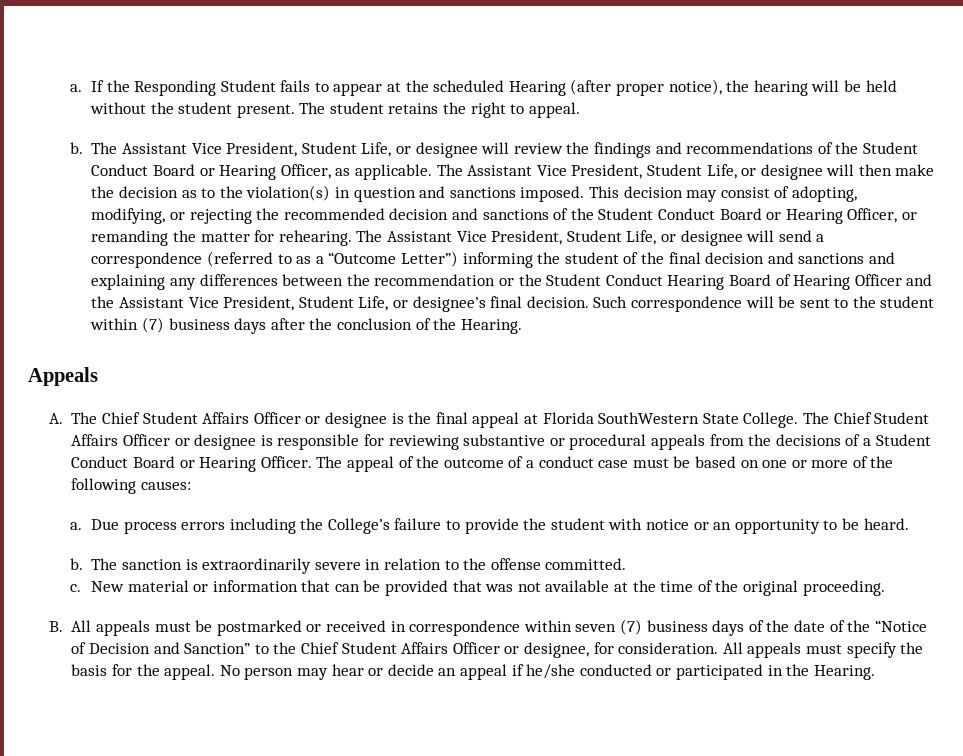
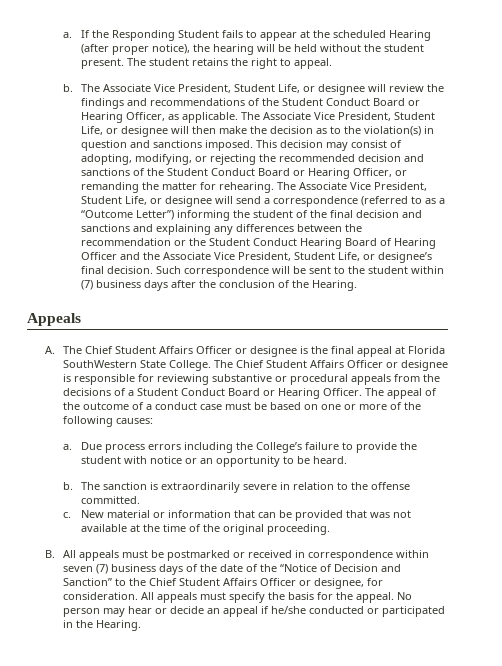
[122,143,188,154] Assistant -> [102,84,151,92] Associate
[467,165,533,176] Assistant -> [262,112,311,120] Associate
[386,231,452,242] Assistant -> [298,182,347,190] Associate
[119,297,185,308] Assistant -> [162,252,211,260] Associate

